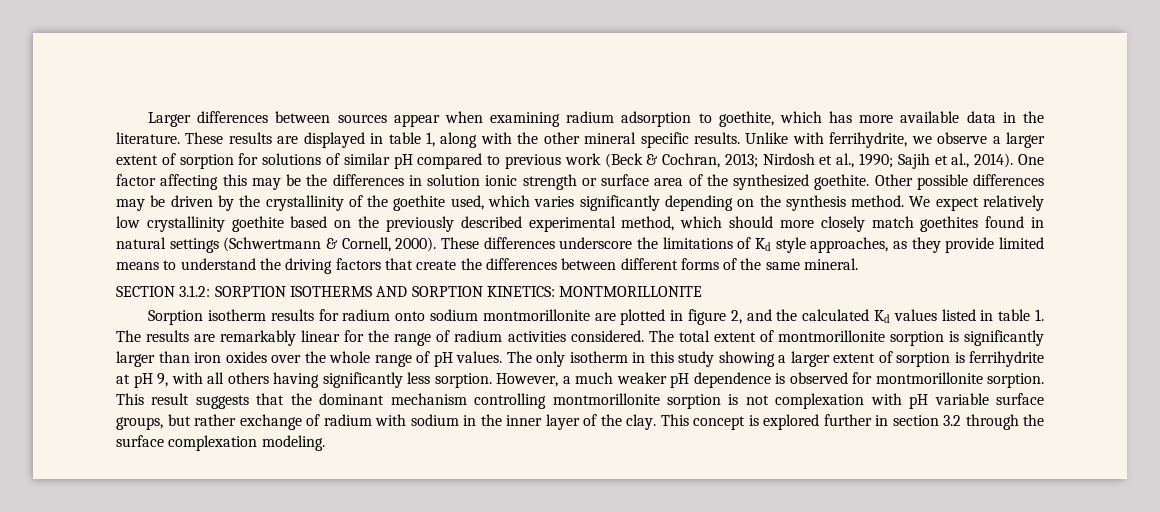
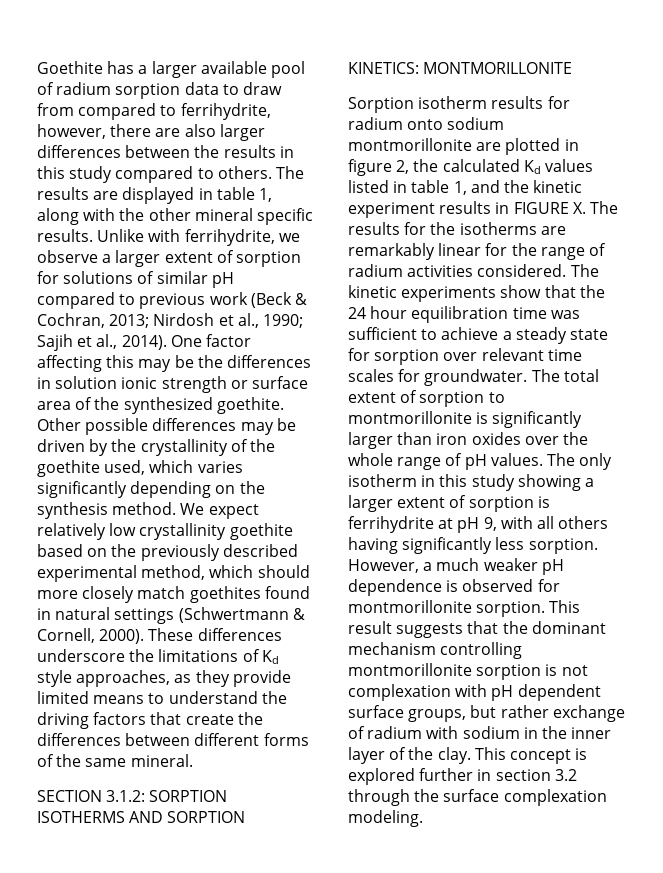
[148,111,1044,127] [116,132,224,144] Larger differences between sources appear when examining radium adsorption to goethite, which has more available data in the literature. These -> [37,61,305,78] [37,82,282,99] [37,103,271,120] [37,124,265,141] [37,145,294,158] [37,166,304,183] Goethite has a larger available pool of radium sorption data to draw from compared to ferrihydrite, however, there are also larger differences between the results in this study compared to others. The
[746,309,772,321] and -> (410, 167) none
[1034,309,1044,321] [116,330,190,342] 1. The results -> [453,180,583,195] [348,201,618,218] [348,222,537,235] 1, and the kinetic experiment results in FIGURE X. The results for the isotherms
[678,330,944,346] total extent of montmorillonite sorption -> [348,285,605,302] [348,306,580,323] [348,327,608,344] [348,348,582,365] [348,369,599,386] [348,390,505,407] [348,411,472,424] kinetic experiments show that the 24 hour equilibration time was sufficient to achieve a steady state for sorption over relevant time scales for groundwater. The total extent of sorption to montmorillonite
[934,393,989,405] variable -> [517,684,601,701] dependent

